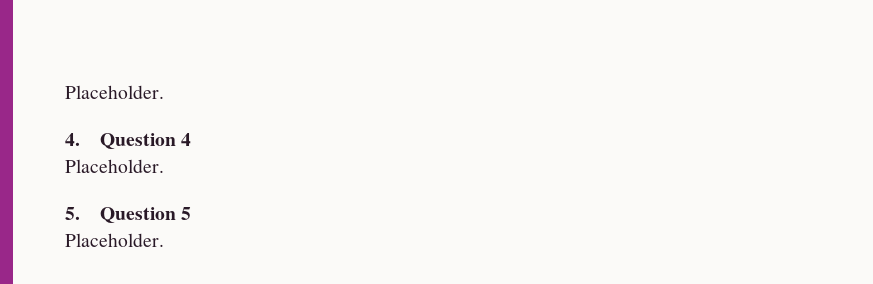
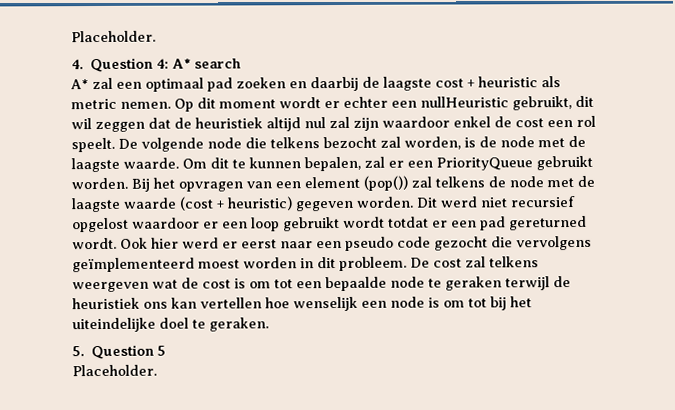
[181,133,192,146] [65,159,164,173] 4 // Placeholder. -> [156,58,242,69] [70,76,561,92] [71,95,594,112] [71,115,596,133] [71,135,586,153] [71,155,593,173] [71,175,595,192] [71,196,576,213] [72,215,587,233] [72,235,592,251] [72,256,539,273] [72,276,571,293] [72,296,532,312] [72,317,269,333] 4: A* search // A* zal een optimaal pad zoeken en daarbij de laagste cost + heuristic als metric nemen. Op dit moment wordt er echter een nullHeuristic gebruikt, dit wil zeggen dat de heuristiek altijd nul zal zijn waardoor enkel de cost een rol speelt. De volgende node die telkens bezocht zal worden, is de node met de laagste waarde. Om dit te kunnen bepalen, zal er een PriorityQueue gebruikt worden. Bij het opvragen van een element (pop()) zal telkens de node met de laagste waarde (cost + heuristic) gegeven worden. Dit werd niet recursief opgelost waardoor er een loop gebruikt wordt totdat er een pad gereturned wordt. Ook hier werd er eerst naar een pseudo code gezocht die vervolgens geïmplementeerd moest worden in dit probleem. De cost zal telkens weergeven wat de cost is om tot een bepaalde node te geraken terwijl de heuristiek ons kan vertellen hoe wenselijk een node is om tot bij het uiteindelijke doel te geraken.

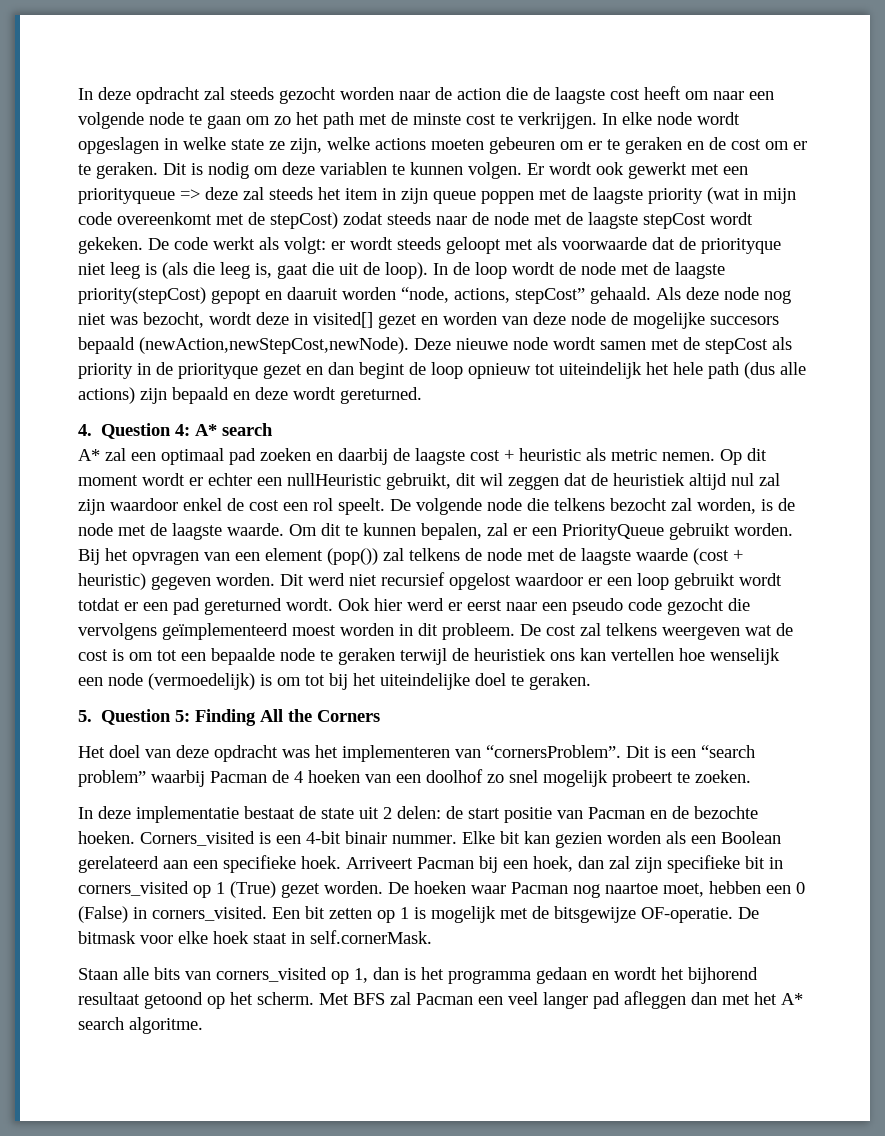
[71,30,156,43] Placeholder. -> [78,86,774,104] [78,112,740,129] [78,137,807,154] [78,162,748,179] [78,187,796,204] [78,212,753,229] [78,237,781,254] [78,262,725,279] [78,287,791,304] [78,312,779,329] [78,337,792,354] [78,362,806,379] [78,387,422,404] In deze opdracht zal steeds gezocht worden naar de action die de laagste cost heeft om naar een volgende node te gaan om zo het path met de minste cost te verkrijgen. In elke node wordt opgeslagen in welke state ze zijn, welke actions moeten gebeuren om er te geraken en de cost om er te geraken. Dit is nodig om deze variablen te kunnen volgen. Er wordt ook gewerkt met een priorityqueue => deze zal steeds het item in zijn queue poppen met de laagste priority (wat in mijn code overeenkomt met de stepCost) zodat steeds naar de node met de laagste stepCost wordt gekeken. De code werkt als volgt: er wordt steeds geloopt met als voorwaarde dat de priorityque niet leeg is (als die leeg is, gaat die uit de loop). In de loop wordt de node met de laagste priority(stepCost) gepopt en daaruit worden “node, actions, stepCost” gehaald. Als deze node nog niet was bezocht, wordt deze in visited[] gezet en worden van deze node de mogelijke succesors bepaald (newAction,newStepCost,newNode). Deze nieuwe node wordt samen met de stepCost als priority in de priorityque gezet en dan begint de loop opnieuw tot uiteindelijk het hele path (dus alle actions) zijn bepaald en deze wordt gereturned.
(425, 302) none -> [148,673,255,690] (vermoedelijk)
[157,345,167,356] [72,364,157,377] 5 // Placeholder. -> [175,709,381,726] [78,745,755,762] [78,769,751,787] [78,806,758,823] [78,831,781,848] [78,855,783,873] [78,881,805,898] [78,906,759,923] [78,930,432,944] [78,967,758,984] [78,991,803,1009] [78,1017,203,1034] 5: Finding All the Corners // Het doel van deze opdracht was het implementeren van “cornersProblem”. Dit is een “search problem” waarbij Pacman de 4 hoeken van een doolhof zo snel mogelijk probeert te zoeken. // In deze implementatie bestaat de state uit 2 delen: de start positie van Pacman en de bezochte hoeken. Corners_visited is een 4-bit binair nummer. Elke bit kan gezien worden als een Boolean gerelateerd aan een specifieke hoek. Arriveert Pacman bij een hoek, dan zal zijn specifieke bit in corners_visited op 1 (True) gezet worden. De hoeken waar Pacman nog naartoe moet, hebben een 0 (False) in corners_visited. Een bit zetten op 1 is mogelijk met de bitsgewijze OF-operatie. De bitmask voor elke hoek staat in self.cornerMask. // Staan alle bits van corners_visited op 1, dan is het programma gedaan en wordt het bijhorend resultaat getoond op het scherm. Met BFS zal Pacman een veel langer pad afleggen dan met het A* search algoritme.

